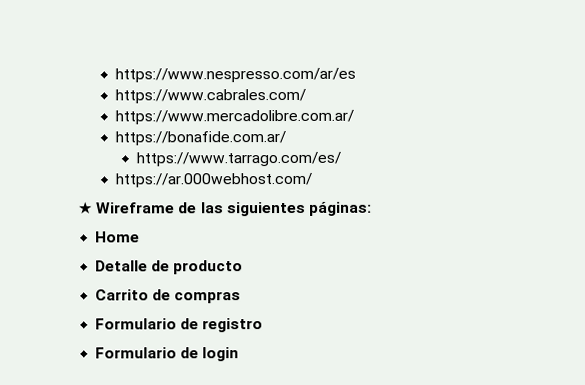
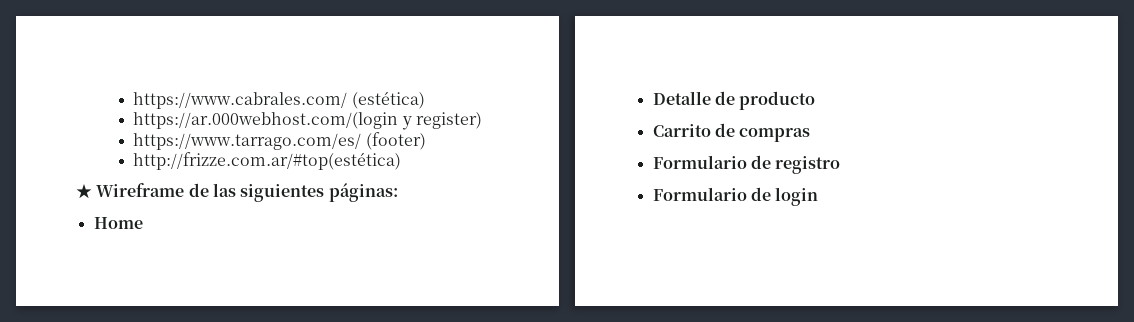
[114,67,356,83] [114,88,306,104] [114,109,354,125] [114,131,286,146] https://www.nespresso.com/ar/es // https://www.cabrales.com/ // https://www.mercadolibre.com.ar/ // https://bonafide.com.ar/ -> [133,91,425,109] [133,112,483,130] https://www.cabrales.com/ (estética) // https://ar.000webhost.com/(login y register)
[114,172,312,188] // https://ar.000webhost.com/ -> [365,132,426,150] [133,152,402,170] (footer) // http://frizze.com.ar/#top(estética)

